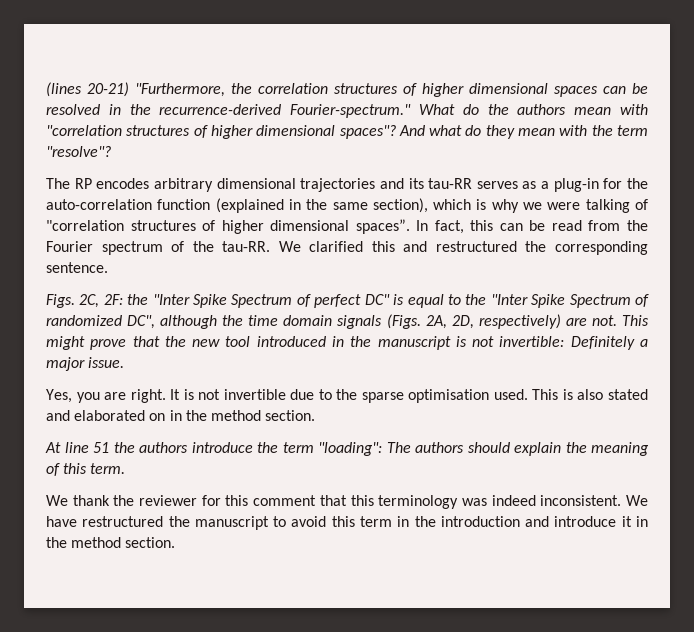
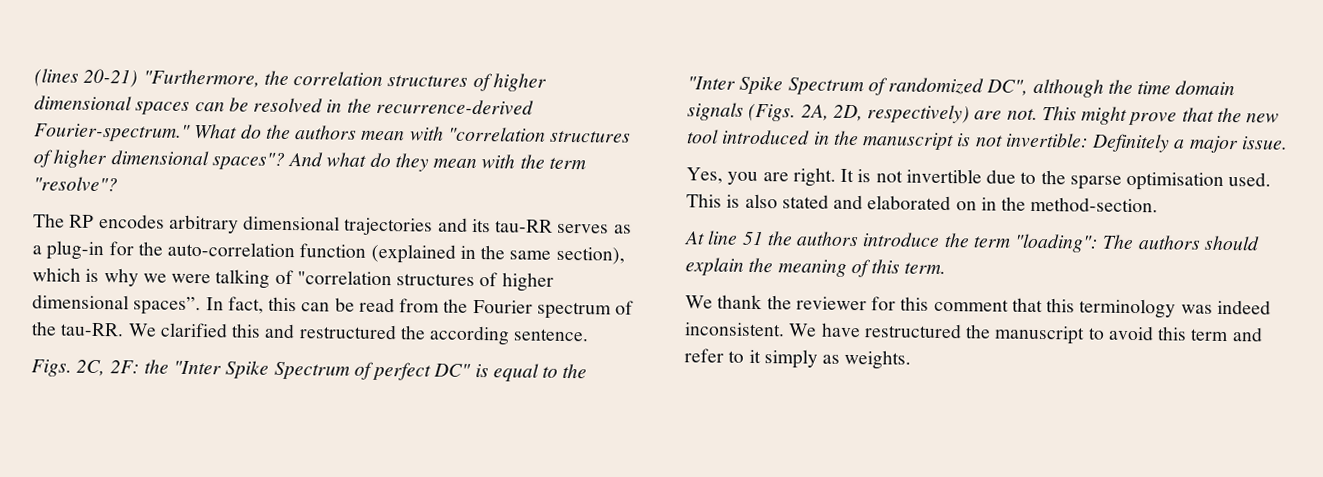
[555,241,648,255] corresponding -> [429,325,511,346] according
[210,410,316,421] method section. -> [1030,196,1159,213] method-section.
[397,516,648,527] [46,537,176,548] in the introduction and introduce it in the method section. -> [1231,327,1263,342] [684,348,912,370] and refer to it simply as weights.

